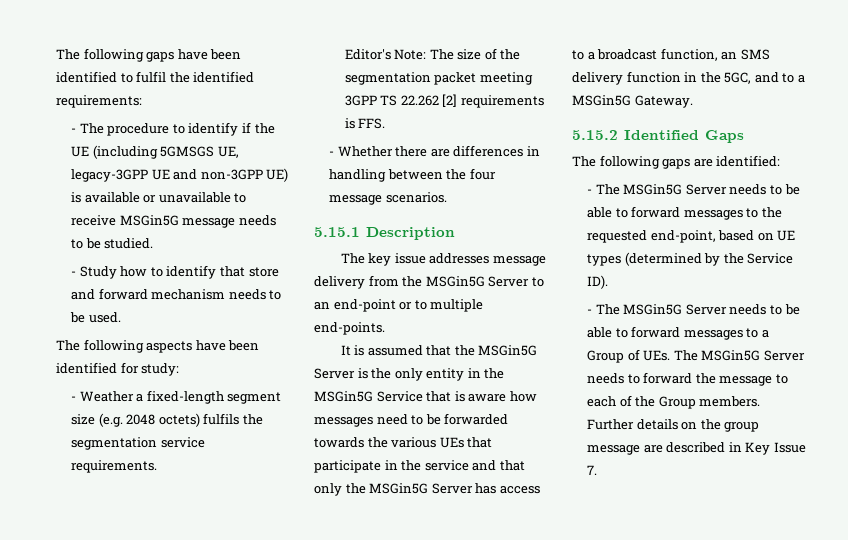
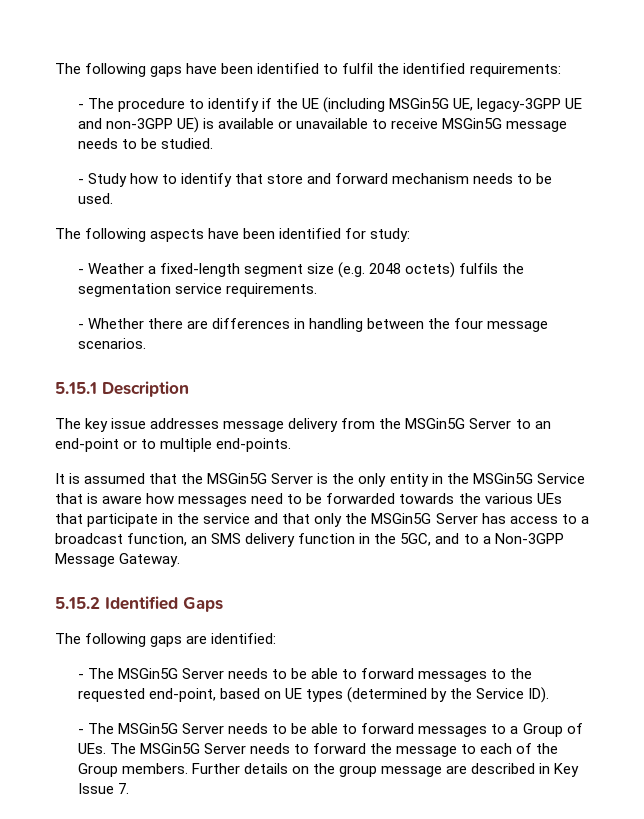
[160,146,215,157] 5GMSGS -> [389,98,450,109] MSGin5G
[344,48,521,60] [344,72,533,85] [344,94,544,108] [344,118,386,129] // Editor's Note: The size of the segmentation packet meeting 3GPP TS 22.262 [2] requirements is FFS. -> (317, 290) none
[572,95,631,106] MSGin5G -> [494,533,564,544] [55,553,115,567] Non-3GPP Message

